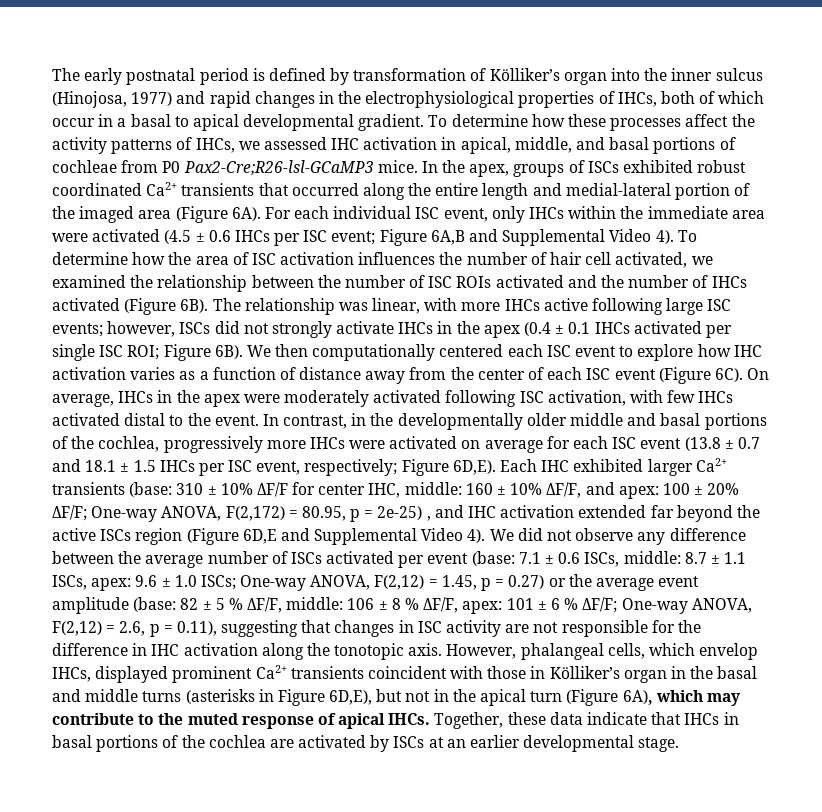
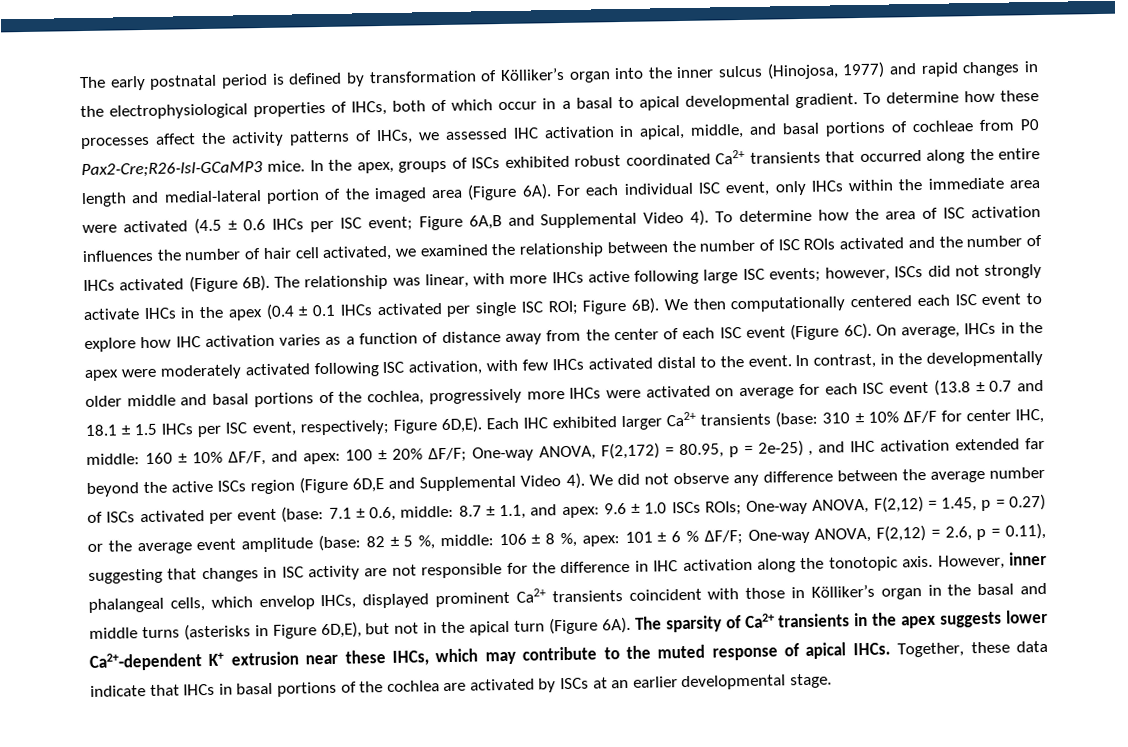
[558,552,620,567] 0.6 ISCs, -> [369,506,397,522] 0.6,
[724,552,747,564] [52,575,87,590] 1.1 ISCs, -> [499,504,558,520] 1.1, and
[200,575,236,590] ISCs; -> [671,501,742,516] ISCs ROIs;
[228,597,283,613] % ΔF/F, -> [418,535,436,550] %,
[405,597,459,613] % ΔF/F, -> [560,532,577,548] %,
(517, 651) none -> [1008,551,1047,566] inner
[622,690,653,705] 6A), -> [601,609,1048,634] [89,650,429,671] 6A). The sparsity of Ca2+ transients in the apex suggests lower Ca2+-dependent K+ extrusion near these IHCs,

